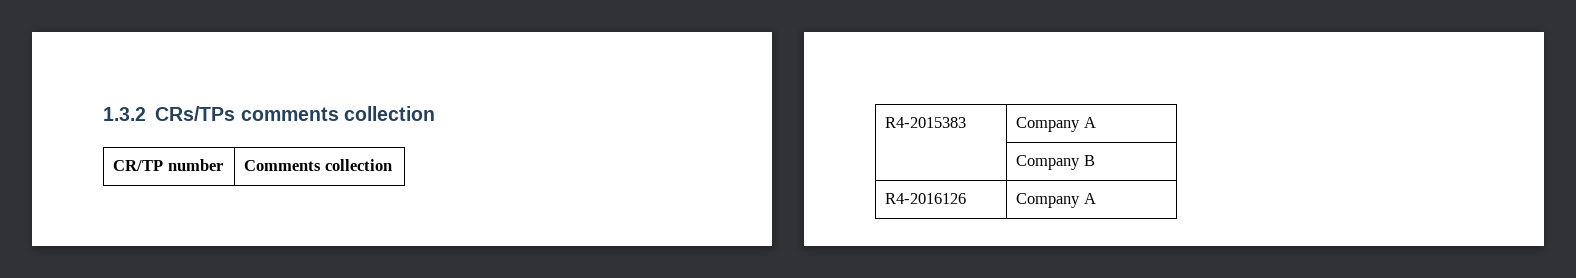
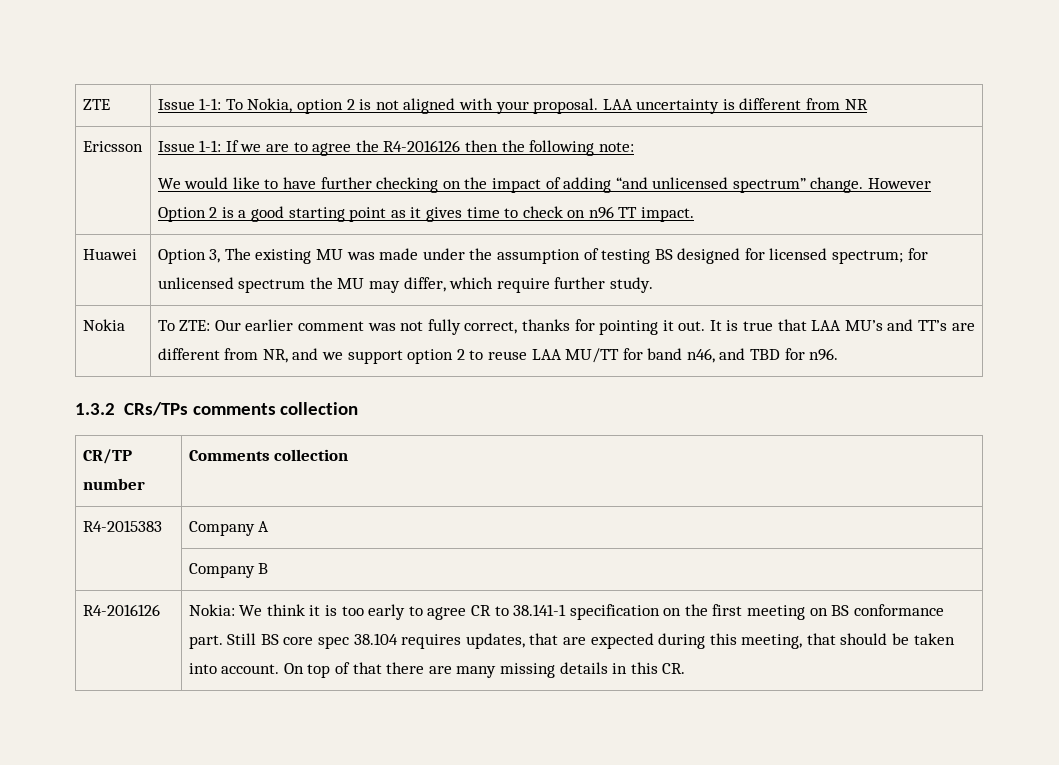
(103, 114) none -> [82,99,110,110] [157,98,868,114] [82,141,143,152] [157,140,634,156] [157,177,932,193] [157,206,695,222] [82,249,137,260] [157,248,928,264] [157,277,653,293] [82,319,125,331] [157,319,975,335] [157,348,839,364] ZTE | Issue 1-1: To Nokia, option 2 is not aligned with your proposal. LAA uncertainty is different from NR // Ericsson | Issue 1-1: If we are to agree the R4-2016126 then the following note: // We would like to have further checking on the impact of adding “and unlicensed spectrum” change. However Option 2 is a good starting point as it gives time to check on n96 TT impact. // Huawei | Option 3, The existing MU was made under the assumption of testing BS designed for licensed spectrum; for unlicensed spectrum the MU may differ, which require further study. // Nokia | To ZTE: Our earlier comment was not fully correct, thanks for pointing it out. It is true that LAA MU’s and TT’s are different from NR, and we support option 2 to reuse LAA MU/TT for band n46, and TBD for n96. //
[1016,193,1096,208] Company A -> [188,604,944,620] [188,633,955,649] [188,662,686,678] Nokia: We think it is too early to agree CR to 38.141-1 specification on the first meeting on BS conformance part. Still BS core spec 38.104 requires updates, that are expected during this meeting, that should be taken into account. On top of that there are many missing details in this CR.

